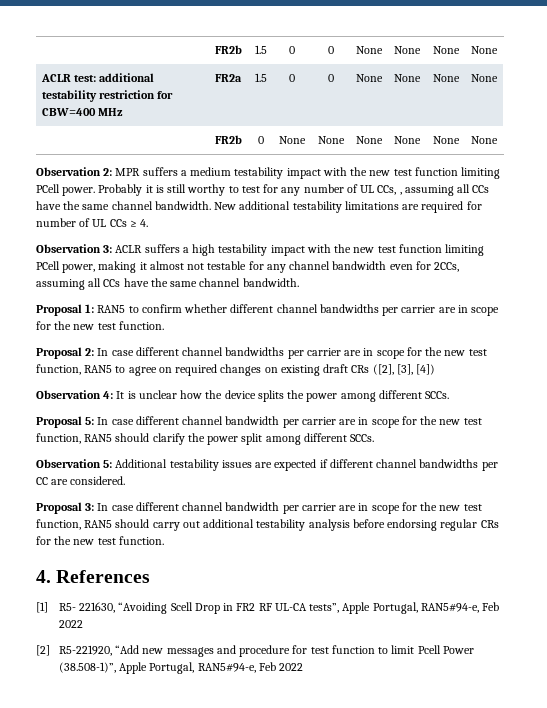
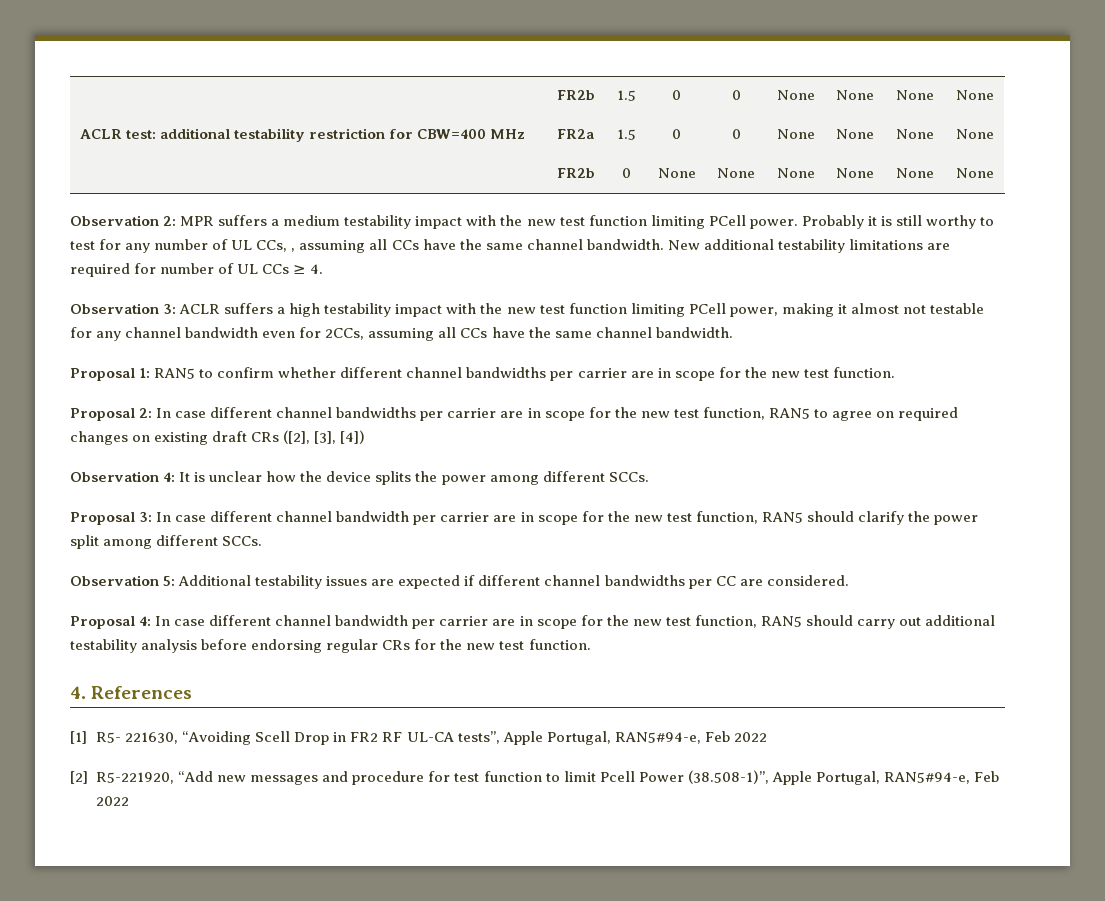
[85,417,95,425] 5: -> [139,512,153,522] 3:
[85,503,95,511] 3: -> [139,616,152,626] 4:

